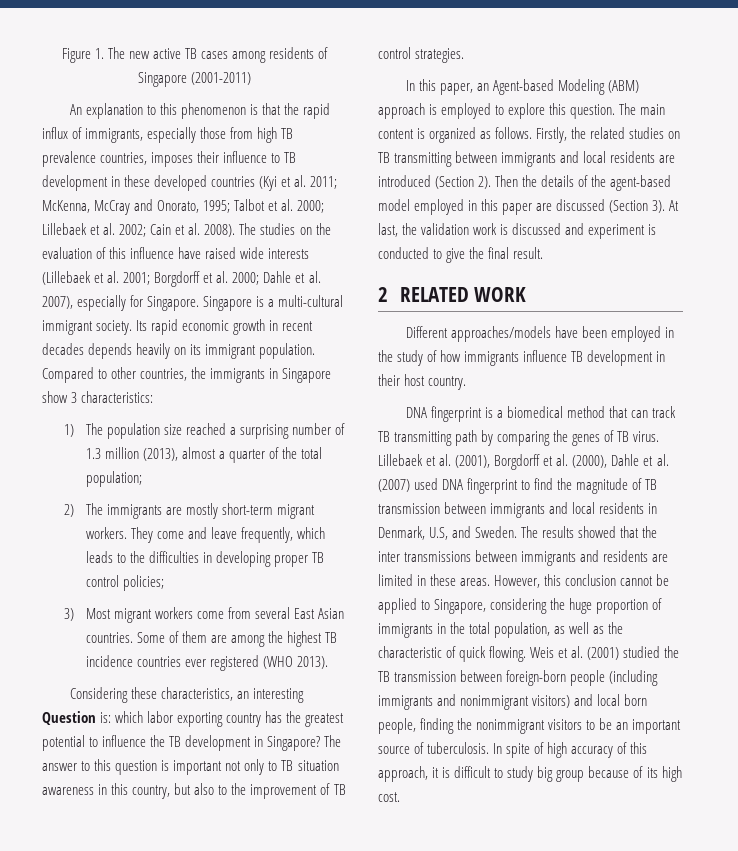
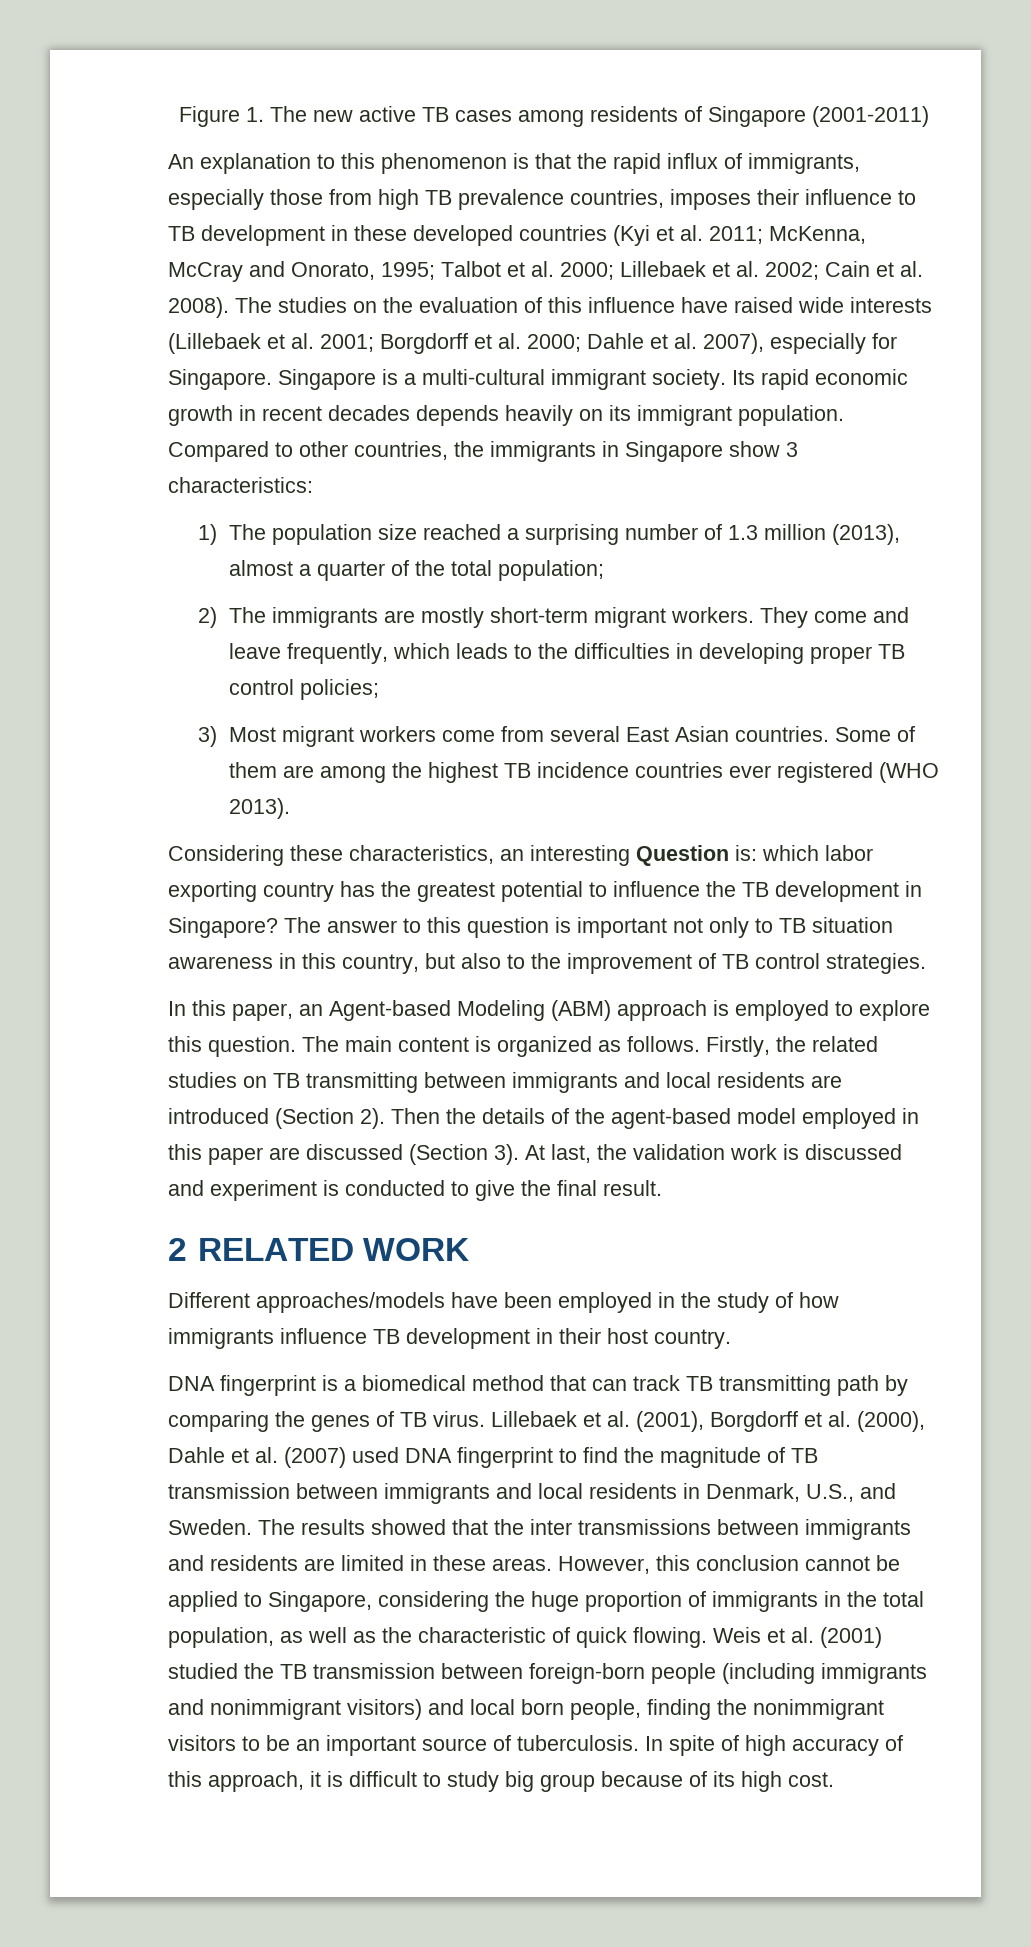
[429,527,449,540] U.S, -> [806,1484,854,1502] U.S.,

